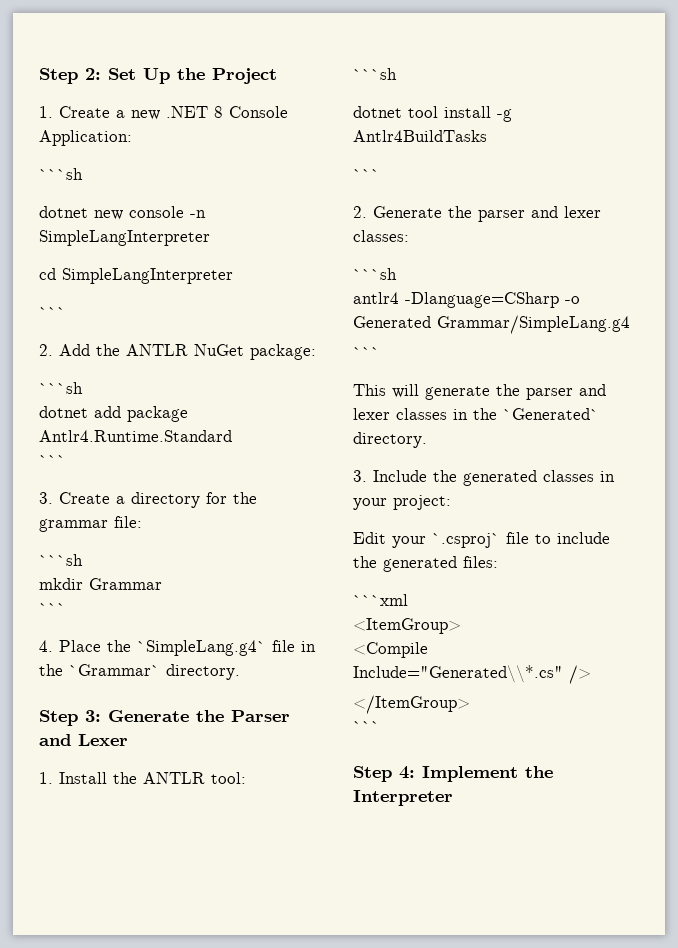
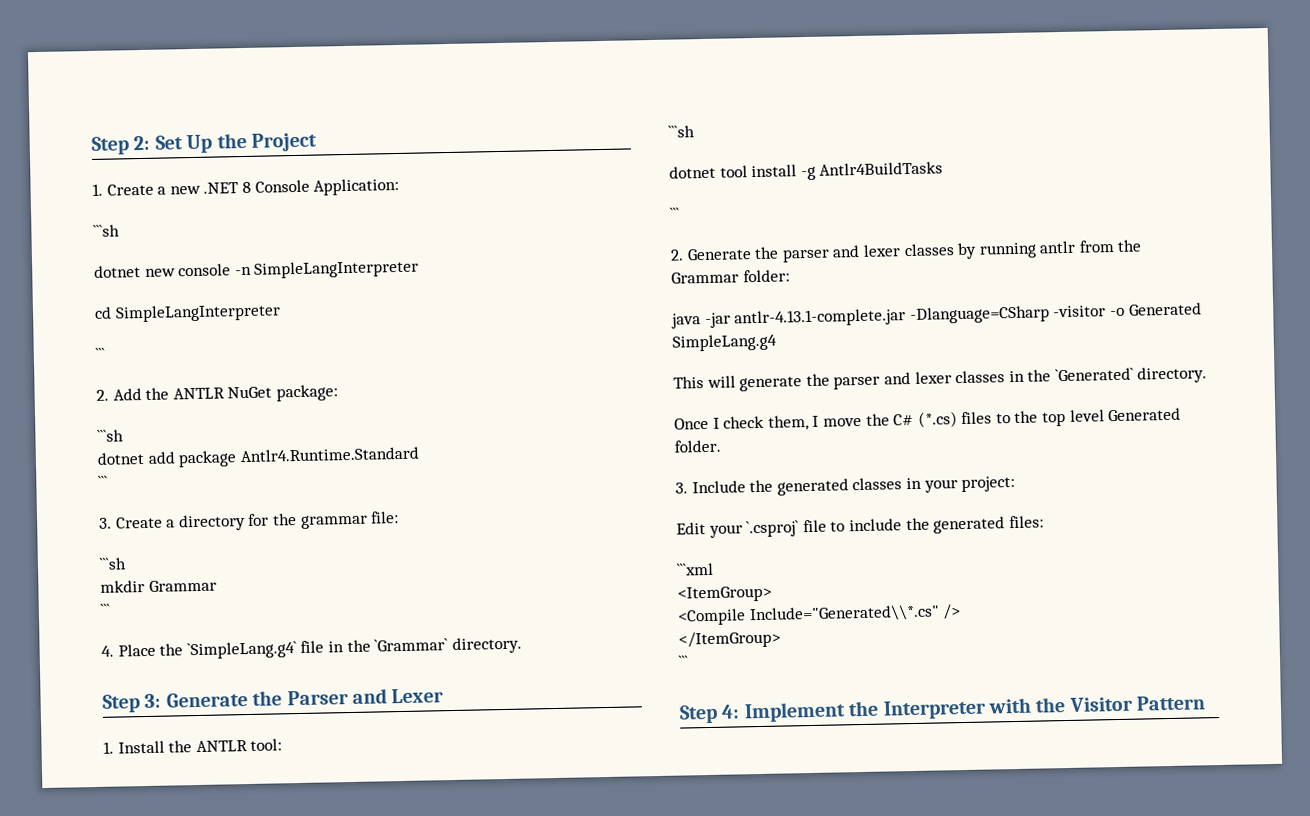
[353,230,409,242] [353,268,397,280] [353,292,580,308] [353,315,630,334] [353,347,380,358] classes: // ```sh // antlr4 -Dlanguage=CSharp -o Generated Grammar/SimpleLang.g4 // ``` -> [903,239,1143,260] [671,269,790,284] [671,302,1202,329] [672,333,777,352] classes by running antlr from the Grammar folder: // java -jar antlr-4.13.1-complete.jar -Dlanguage=CSharp -visitor -o Generated SimpleLang.g4
(427, 440) none -> [674,407,1182,431] [674,439,721,453] // Once I check them, I move the C# (*.cs) files to the top level Generated folder.
(453, 798) none -> [988,695,1206,714] with the Visitor Pattern

